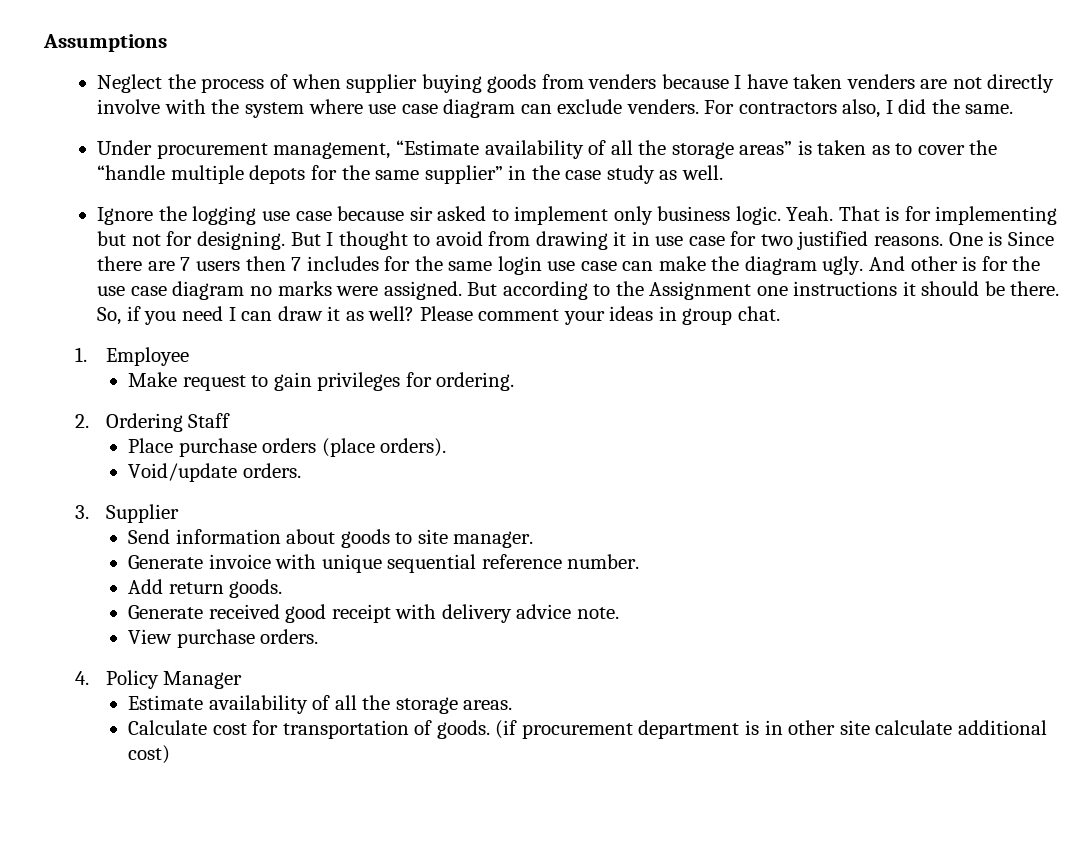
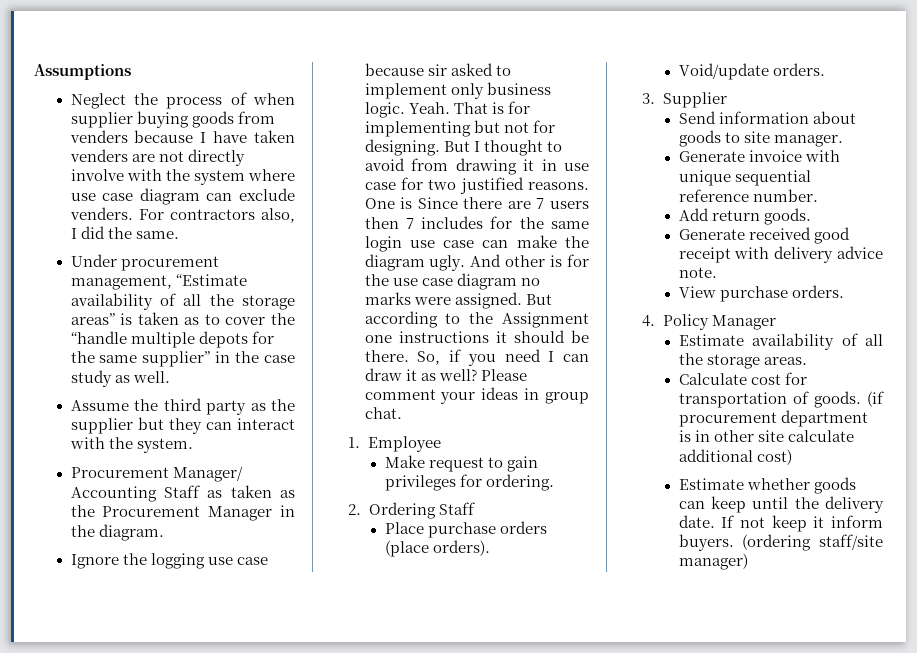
(723, 172) none -> [70,398,295,415] [70,417,295,434] [69,437,193,453] [70,466,243,482] [70,485,295,502] [70,505,295,521] [70,524,164,541] // Assume the third party as the supplier but they can interact with the system. // Procurement Manager/ Accounting Staff as taken as the Procurement Manager in the diagram.
(171, 754) none -> [678,477,856,494] [678,496,884,513] [678,515,883,532] [678,534,883,551] [678,553,748,570] // Estimate whether goods can keep until the delivery date. If not keep it inform buyers. (ordering staff/site manager)

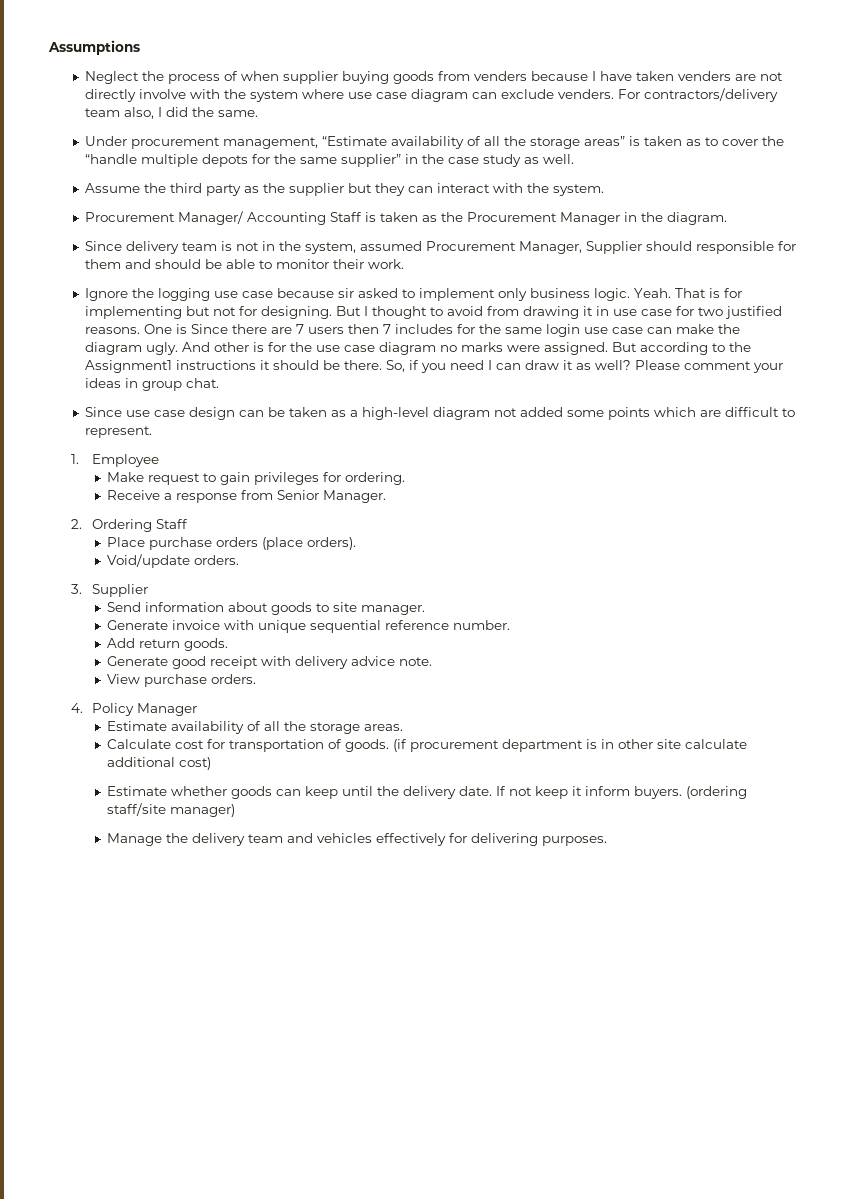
[169,209,255,220] contractors -> [644,88,779,102] [85,108,121,117] contractors/delivery team
[207,490,223,498] as -> [365,212,377,222] is
(164, 532) none -> [85,241,797,254] [85,259,405,269] // Since delivery team is not in the system, assumed Procurement Manager, Supplier should responsible for them and should be able to monitor their work.
[502,312,589,328] [364,335,392,343] Assignment one -> [85,360,173,373] Assignment1
(402, 413) none -> [85,407,796,420] [85,426,153,438] // Since use case design can be taken as a high-level diagram not added some points which are difficult to represent.
(554, 482) none -> [106,490,386,503] // Receive a response from Senior Manager.
[748,227,811,240] received -> (168, 661) none
(748, 561) none -> [106,833,607,846] // Manage the delivery team and vehicles effectively for delivering purposes.

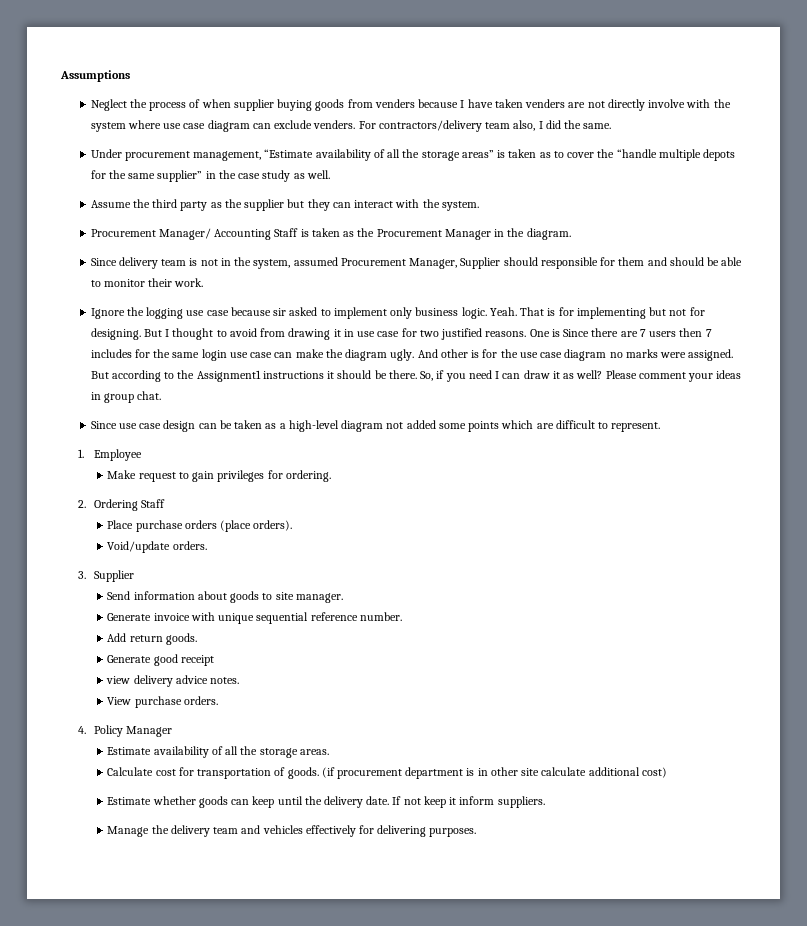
[106,490,386,503] // Receive a response from Senior Manager. -> (331, 476) none
[260,656,291,666] with -> [106,676,131,684] // view
[398,657,432,666] note. -> [210,677,240,684] notes.
[633,786,747,799] [106,803,235,817] buyers. (ordering staff/site manager) -> [497,796,545,808] suppliers.

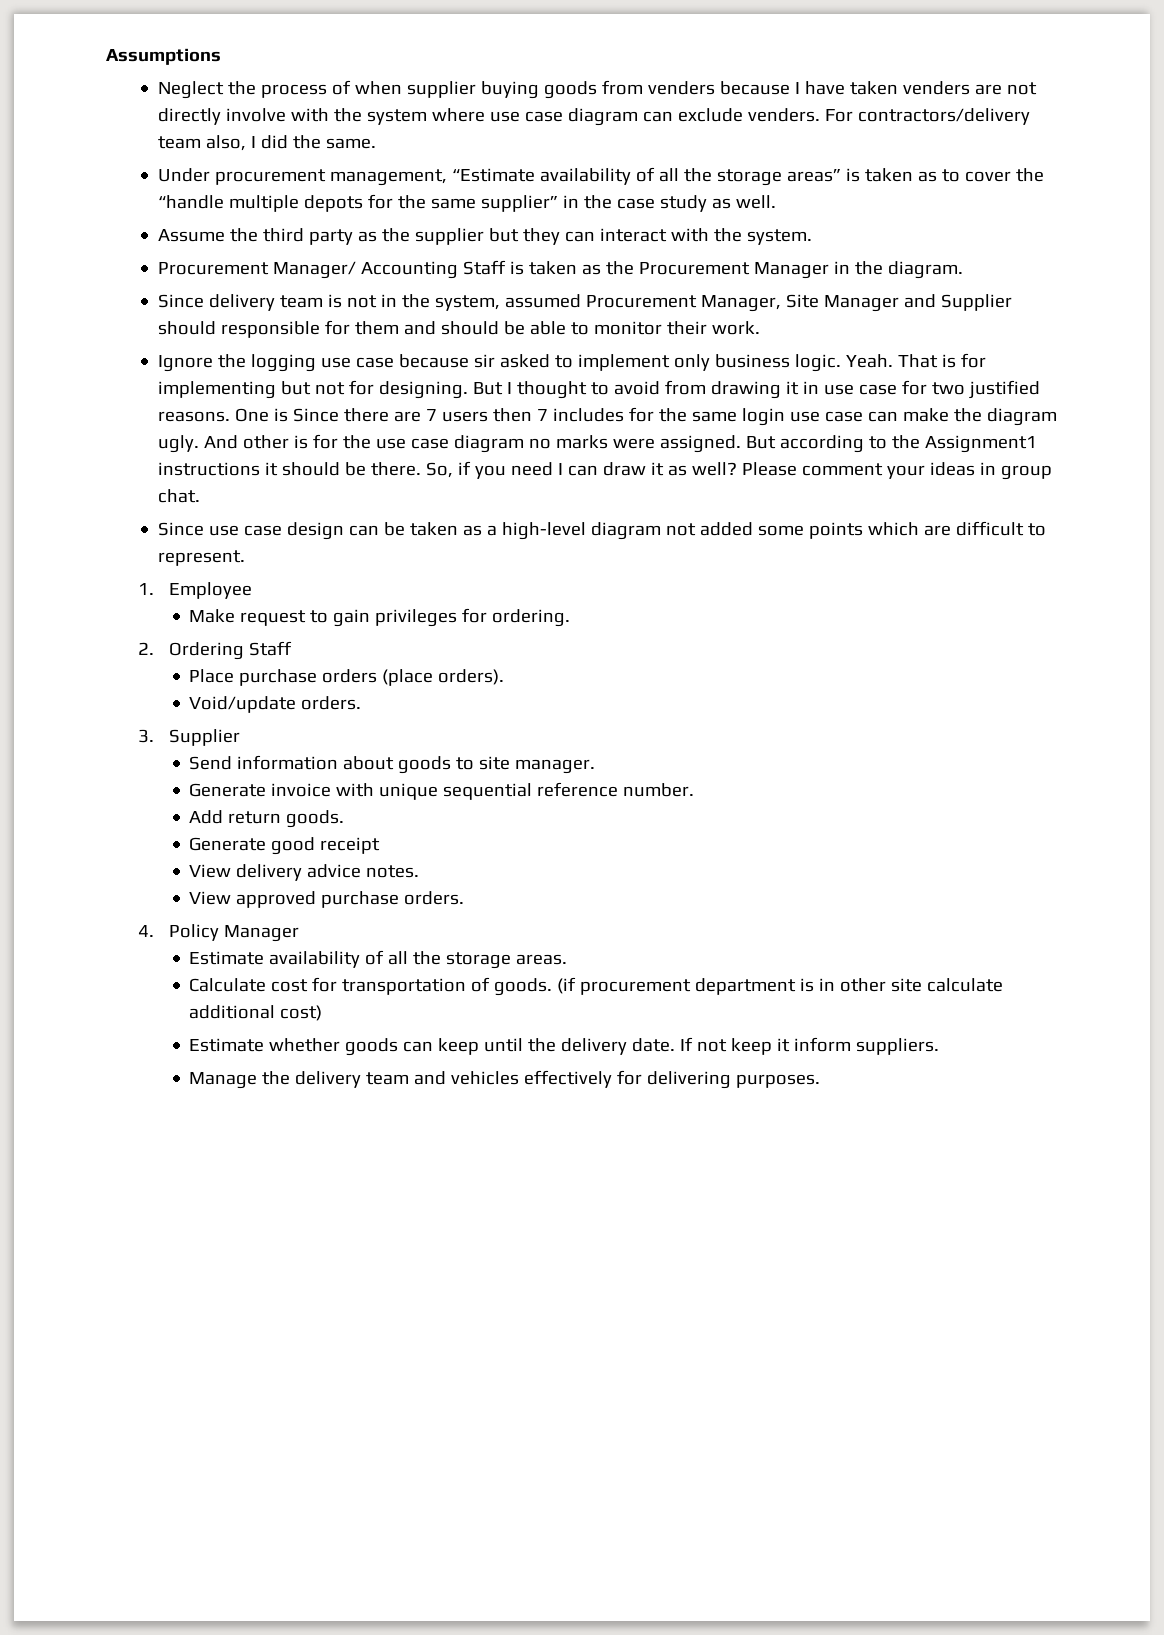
(458, 263) none -> [785,294,936,312] Site Manager and
[106,676,131,684] view -> [189,864,232,878] View
(132, 701) none -> [236,891,317,908] approved

